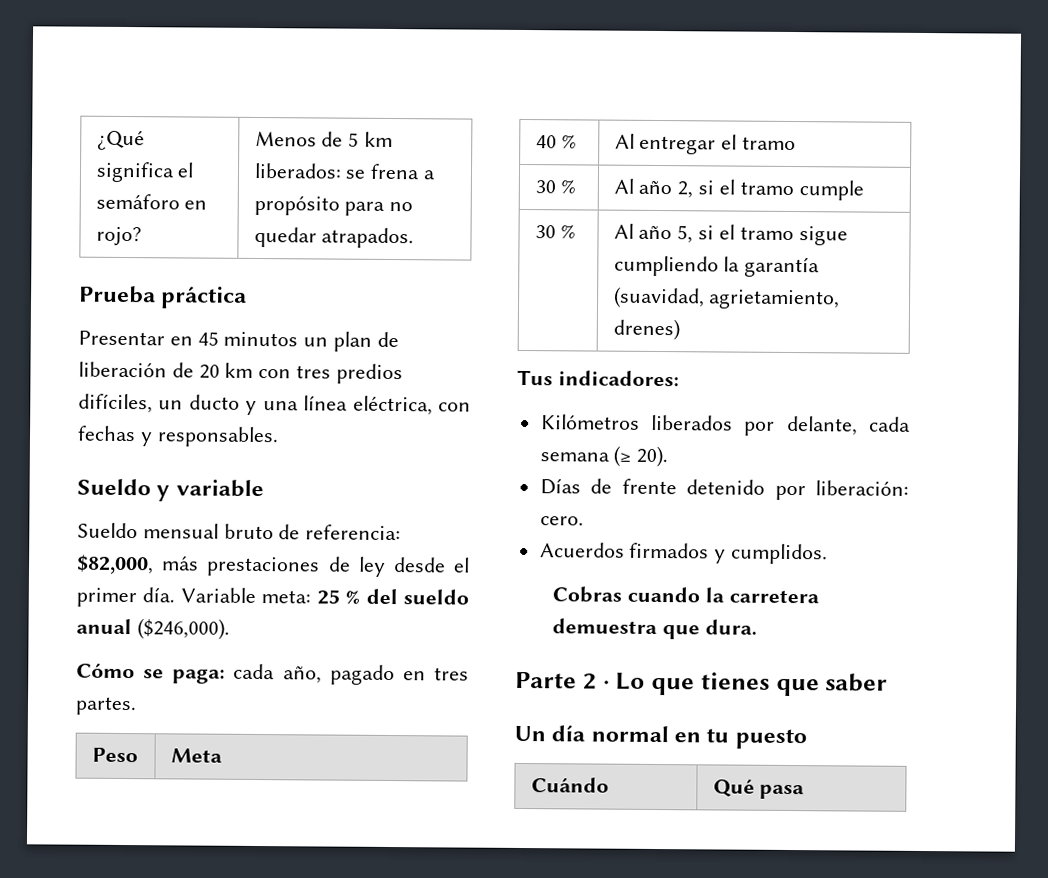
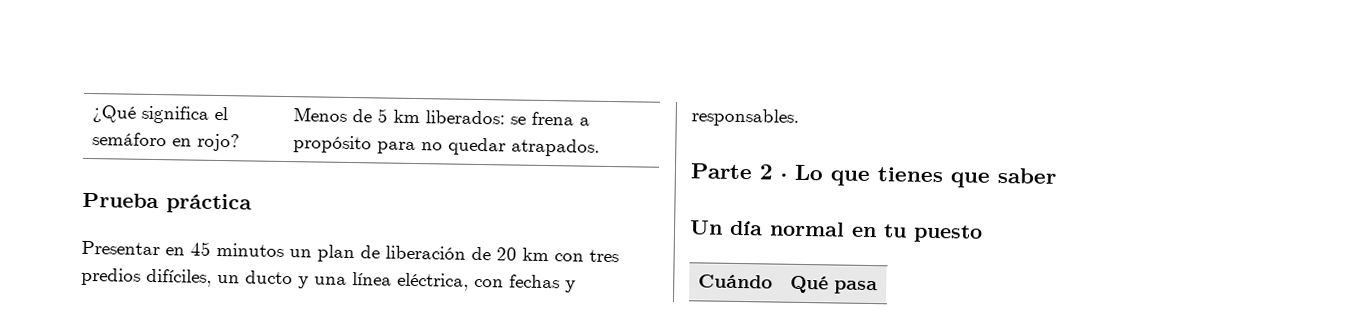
[77,478,264,502] [77,522,402,541] [76,554,471,577] [76,587,470,608] [76,618,230,640] [76,662,469,686] [75,696,137,716] [91,747,138,763] [170,748,222,763] [535,134,578,149] [614,133,797,155] [534,179,577,194] [613,178,864,201] [534,224,577,239] [613,223,848,246] [613,255,821,278] [612,286,841,310] [612,318,680,341] [517,369,679,387] [540,414,911,436] [539,445,669,468] [539,478,909,501] [539,516,584,526] [539,542,829,565] [552,586,819,604] [552,618,758,640] // Sueldo y variable // Sueldo mensual bruto de referencia: $82,000, más prestaciones de ley desde el primer día. Variable meta: 25 % del sueldo anual ($246,000). // Cómo se paga: cada año, pagado en tres partes. // Peso | Meta // 40 % | Al entregar el tramo // 30 % | Al año 2, si el tramo cumple // 30 % | Al año 5, si el tramo sigue cumpliendo la garantía (suavidad, agrietamiento, drenes) // Tus indicadores: // Kilómetros liberados por delante, cada semana (≥ 20). // Días de frente detenido por liberación: cero. // Acuerdos firmados y cumplidos. // Cobras cuando la carretera demuestra que dura. -> (799, 117) none

